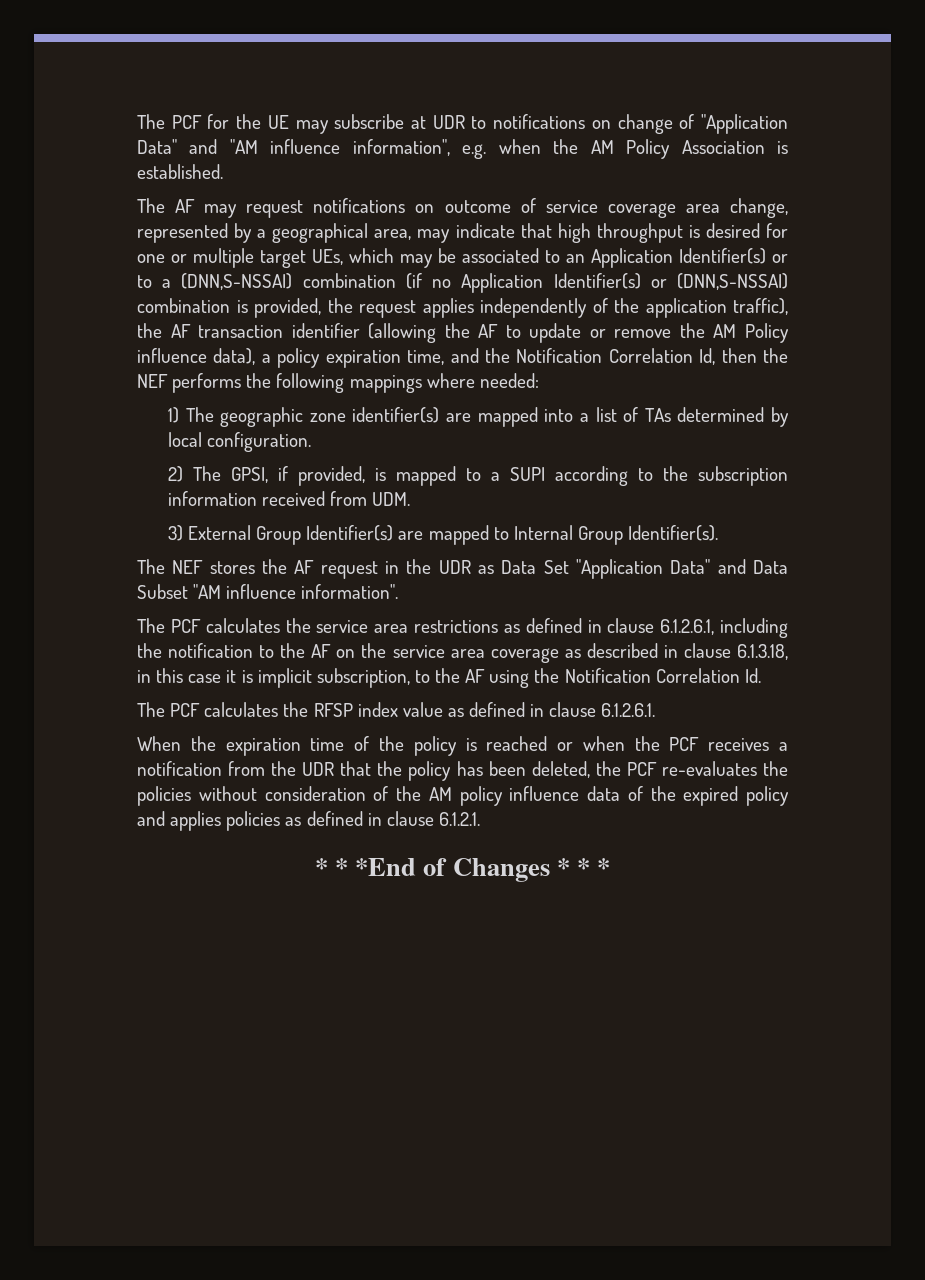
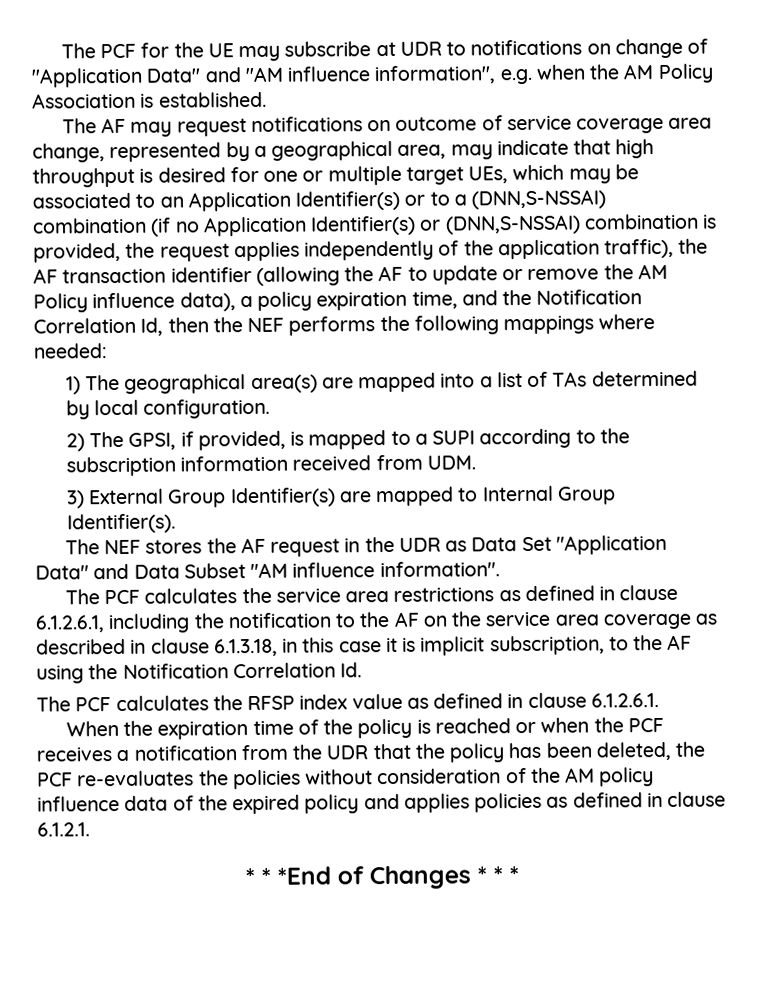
[220,407,440,427] geographic zone identifier(s) -> [124,374,318,394] geographical area(s)

